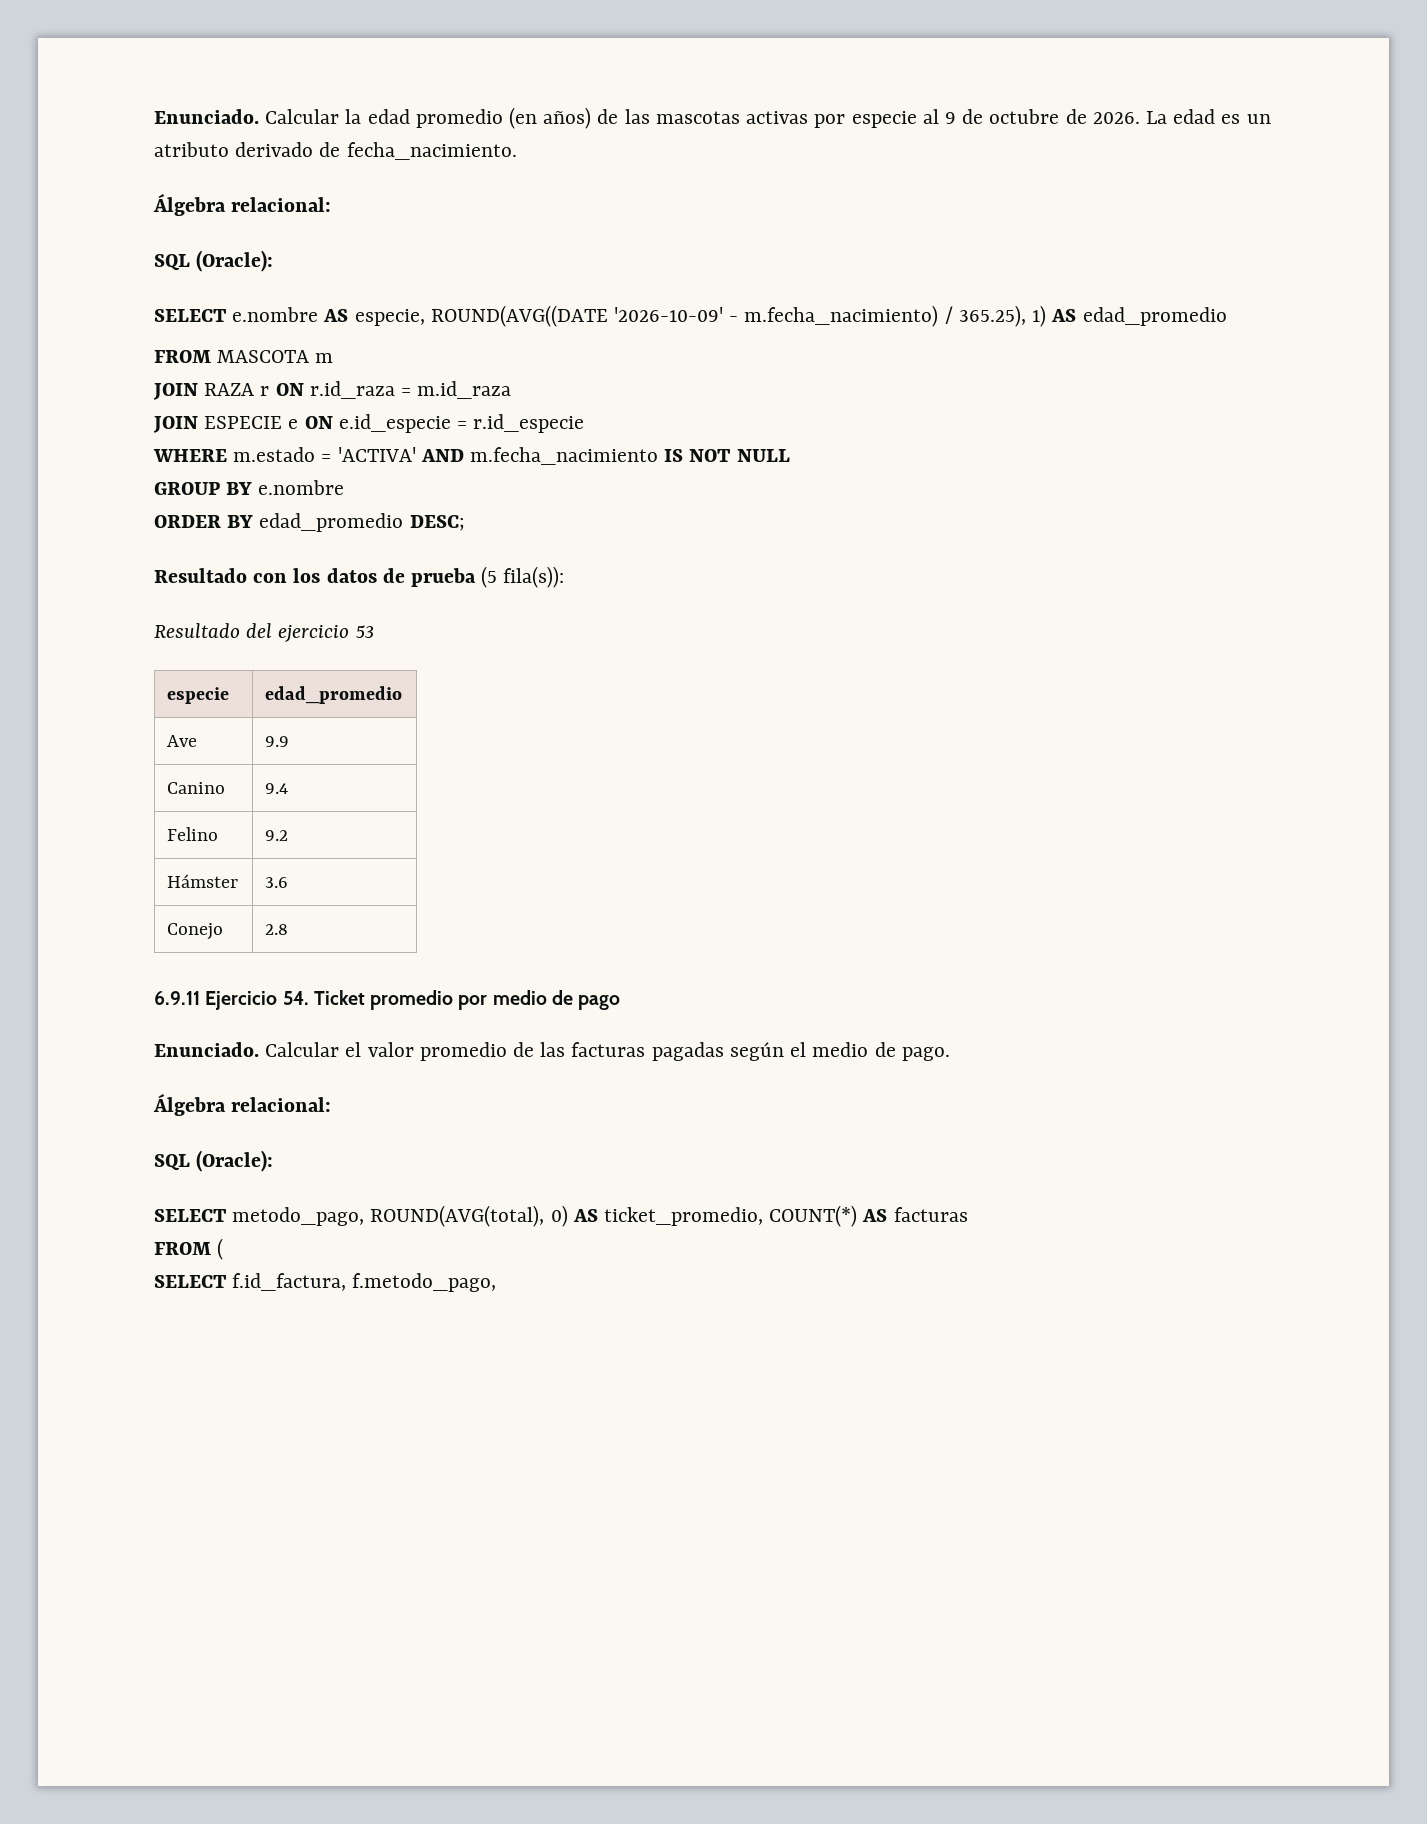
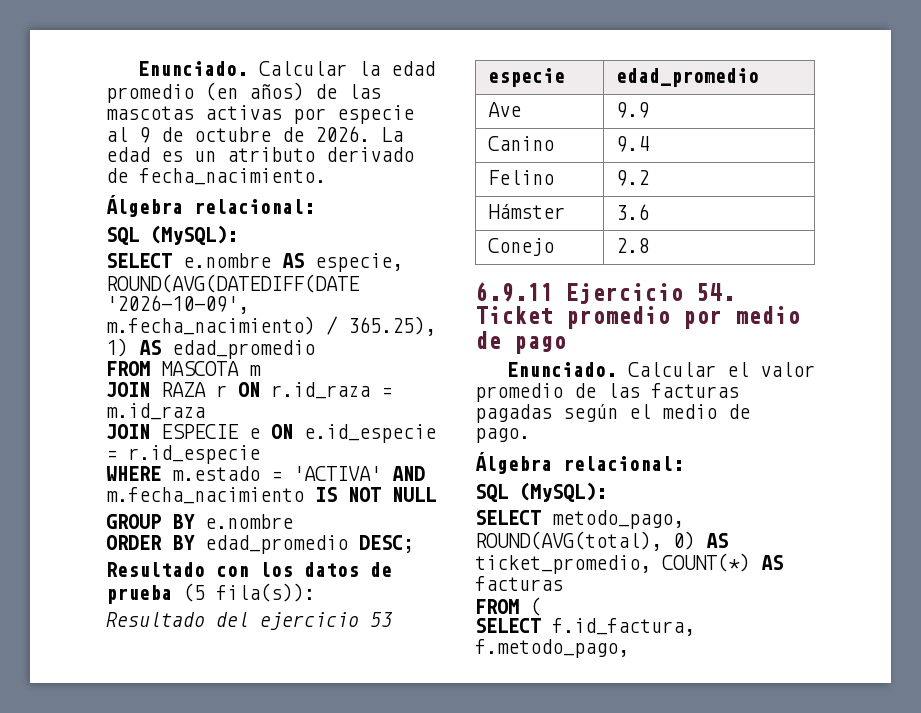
[196,250,274,272] (Oracle): -> [150,225,238,245] (MySQL):
[430,305,739,327] ROUND(AVG((DATE '2026-10-09' - -> [106,274,359,293] [106,295,249,314] ROUND(AVG(DATEDIFF(DATE '2026-10-09',
[196,1150,274,1172] (Oracle): -> [519,482,607,502] (MySQL):

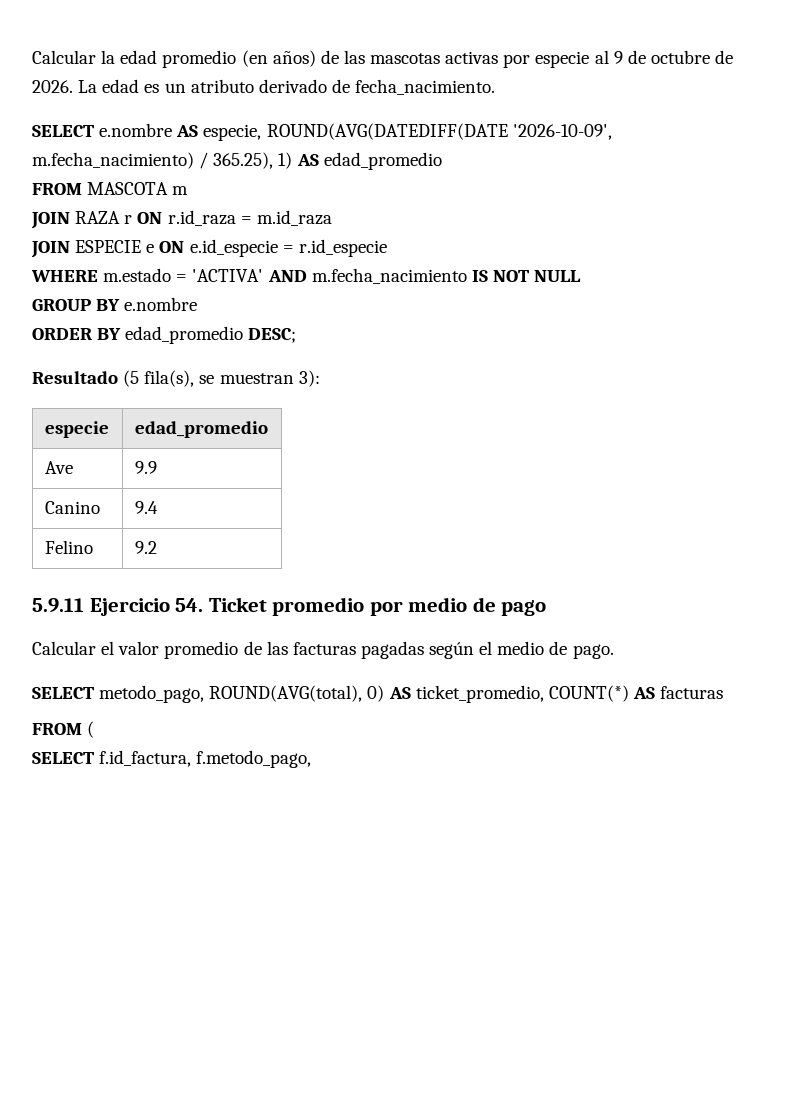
[137,61,248,76] Enunciado. -> (32, 57) none
[106,195,315,217] [106,225,238,245] // Álgebra relacional: // SQL (MySQL): -> (496, 87) none
[216,562,392,577] [106,583,315,604] [106,612,393,630] con los datos de prueba (5 fila(s)): // Resultado del ejercicio 53 -> [123,370,320,387] (5 fila(s), se muestran 3):
[487,204,565,219] [615,204,649,220] [487,238,554,256] [615,238,649,253] [475,282,553,302] // Hámster | 3.6 // Conejo | 2.8 // 6.9.11 -> [32,598,84,613] // 5.9.11
[506,362,617,377] Enunciado. -> (547, 608) none
[475,452,684,474] [475,482,607,502] // Álgebra relacional: // SQL (MySQL): -> (614, 651) none

